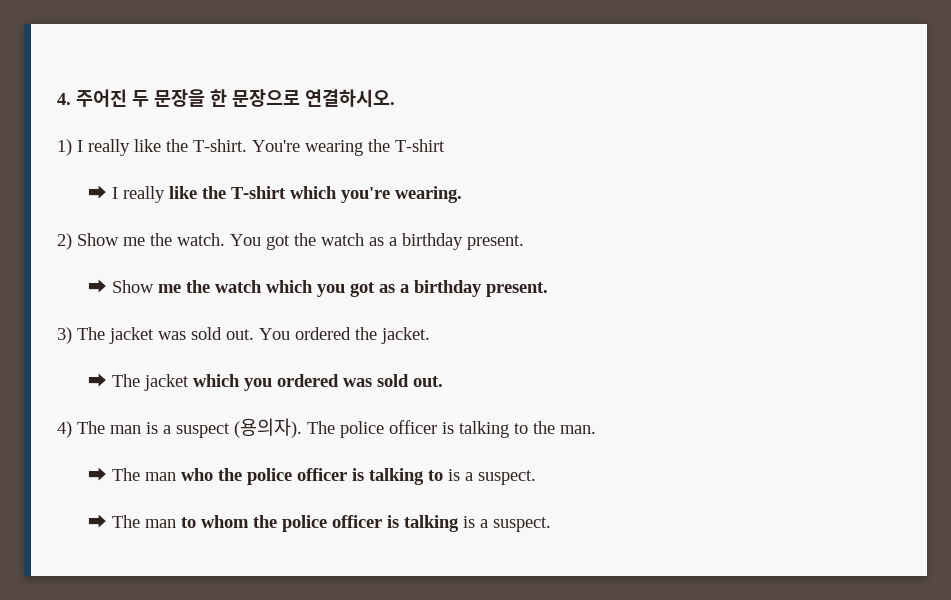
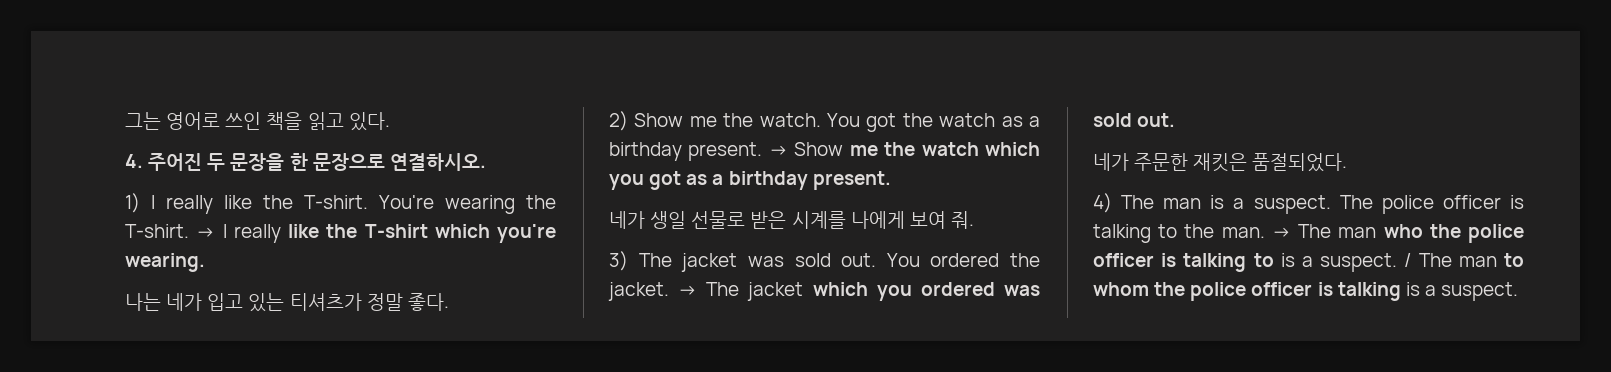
(57, 99) none -> [125,112,390,131] 그는 영어로 쓰인 책을 읽고 있다. //
[395,139,445,152] [87,185,107,199] T-shirt // ➡ -> [125,224,216,238] T-shirt. →
(462, 194) none -> [125,293,449,312] // 나는 네가 입고 있는 티셔츠가 정말 좋다.
[87,279,107,293] // ➡ -> [768,145,788,156] →
(548, 289) none -> [609,211,974,229] // 네가 생일 선물로 받은 시계를 나에게 보여 줘.
[87,373,107,387] // ➡ -> [678,285,698,296] →
(443, 381) none -> [1093,153,1348,172] // 네가 주문한 재킷은 품절되었다.
[176,418,302,438] suspect (용의자). -> [1253,195,1331,214] suspect.
[87,467,107,481] // ➡ -> [1271,227,1291,238] →
[87,514,107,528] // ➡ -> [1404,253,1412,267] /

